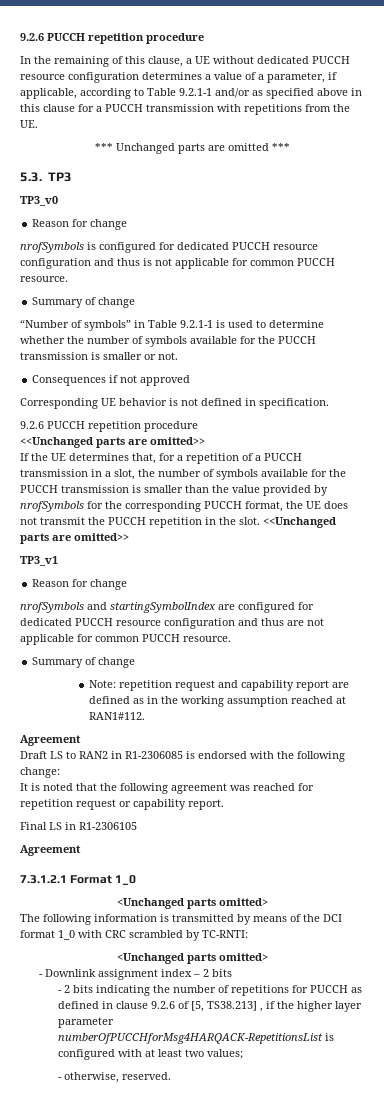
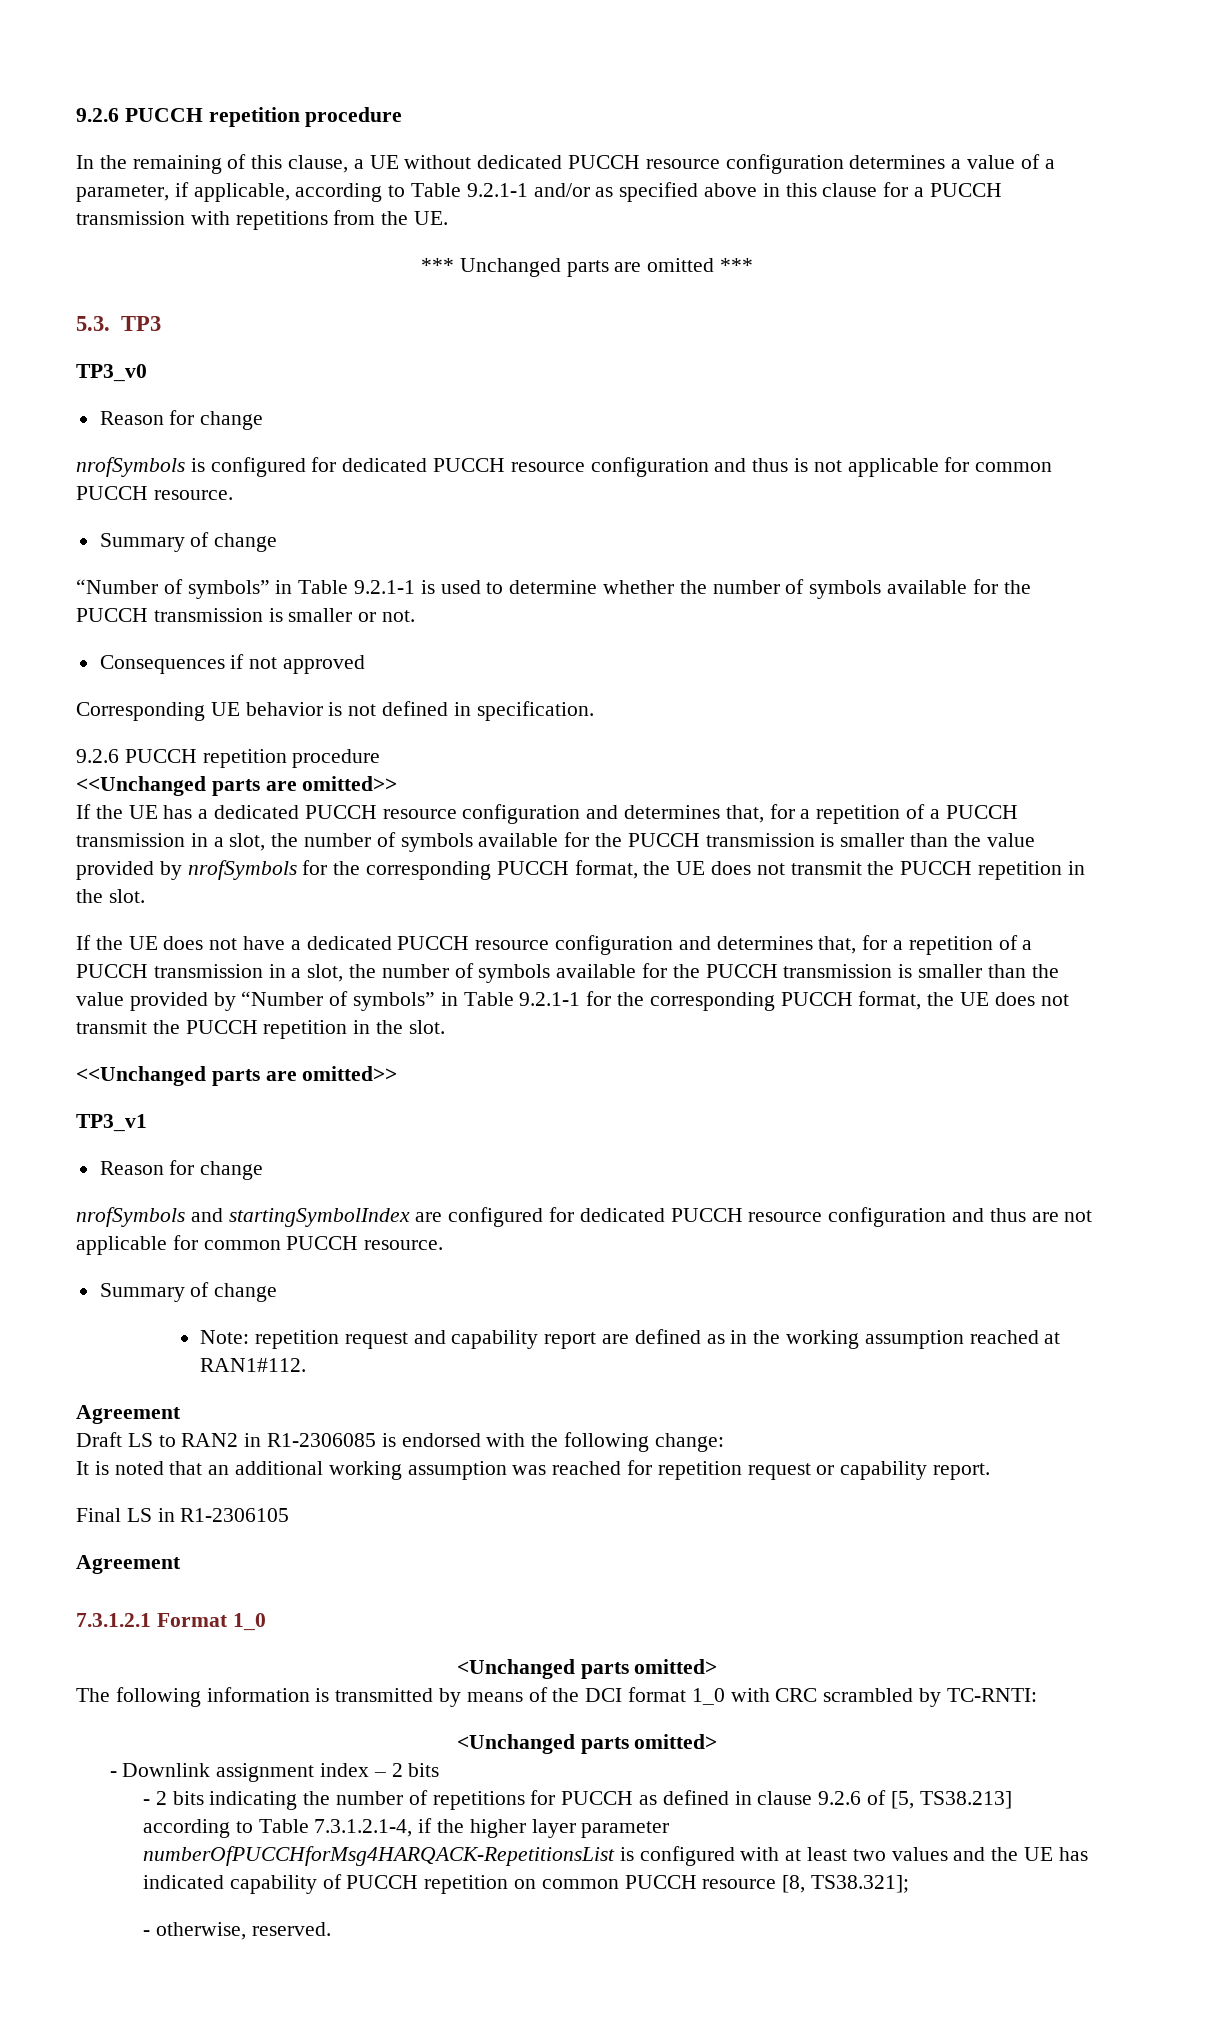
(66, 457) none -> [163,804,619,824] has a dedicated PUCCH resource configuration and
(260, 521) none -> [76,935,1033,955] [76,963,1059,983] [76,991,1069,1011] [76,1020,445,1039] // If the UE does not have a dedicated PUCCH resource configuration and determines that, for a repetition of a PUCCH transmission in a slot, the number of symbols available for the PUCCH transmission is smaller than the value provided by “Number of symbols” in Table 9.2.1-1 for the corresponding PUCCH format, the UE does not transmit the PUCCH repetition in the slot. //
[100,783,227,794] the following agreement -> [208,1461,507,1480] an additional working assumption
[259,1008,263,1012] , -> [143,1819,413,1838] according to Table 7.3.1.2.1-4,
[206,1049,243,1059] values; -> [891,1847,1088,1861] [143,1874,910,1894] values and the UE has indicated capability of PUCCH repetition on common PUCCH resource [8, TS38.321];

